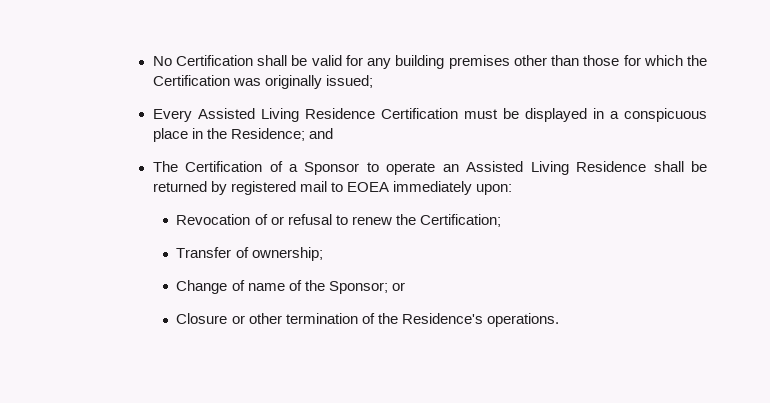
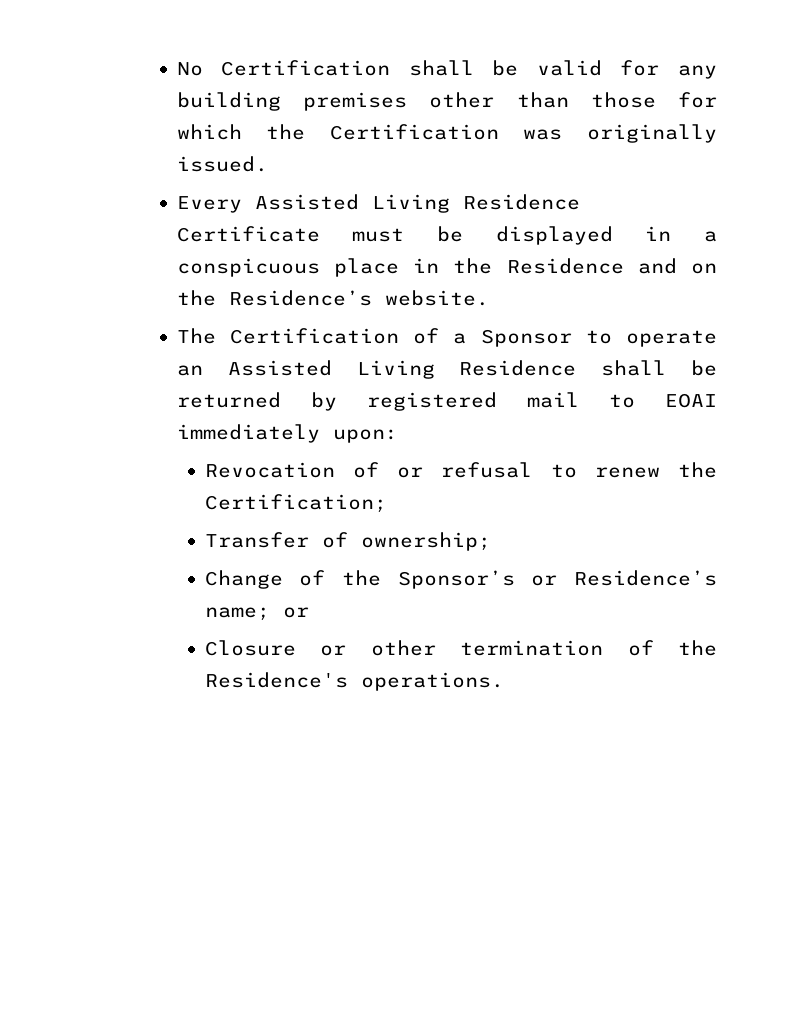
[325,75,373,88] issued; -> [176,156,268,172] issued.
[380,108,458,119] Certification -> [176,226,320,242] Certificate
[230,128,305,141] Residence; -> [506,258,624,274] Residence
(333, 133) none -> [691,263,718,274] [176,290,489,306] on the Residence’s website.
[346,182,389,192] EOEA -> [665,393,717,408] EOAI
[247,280,388,294] name of the Sponsor; -> [342,570,717,589] [204,607,270,621] the Sponsor’s or Residence’s name;

